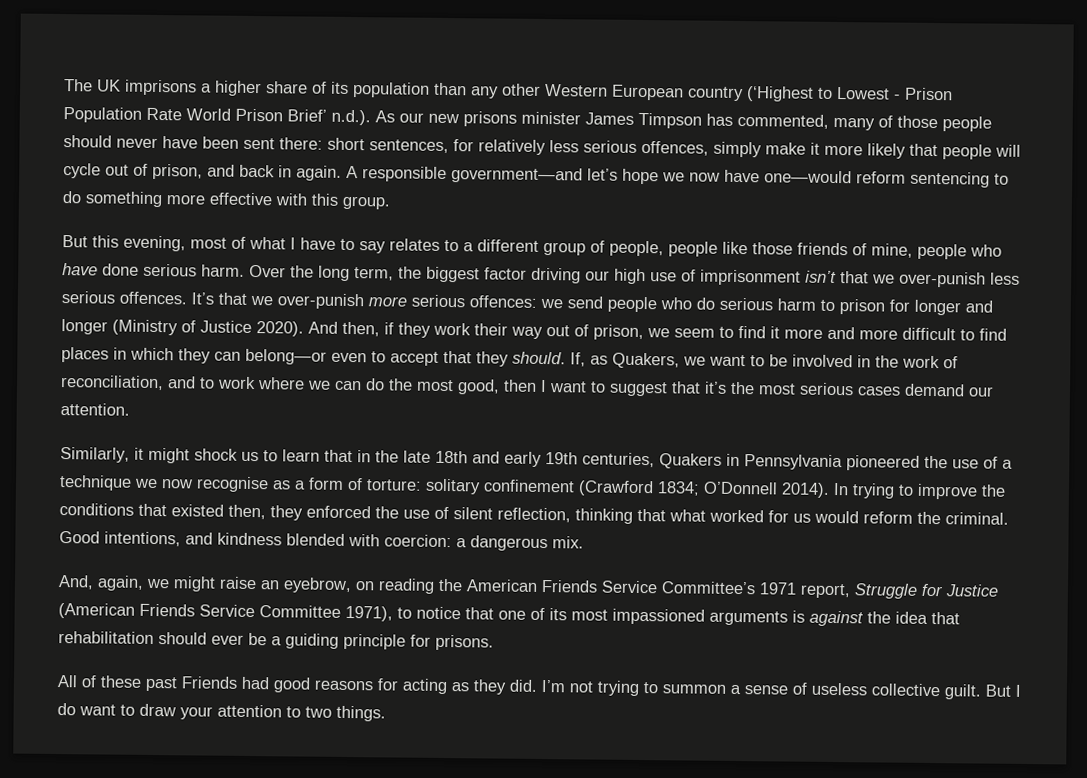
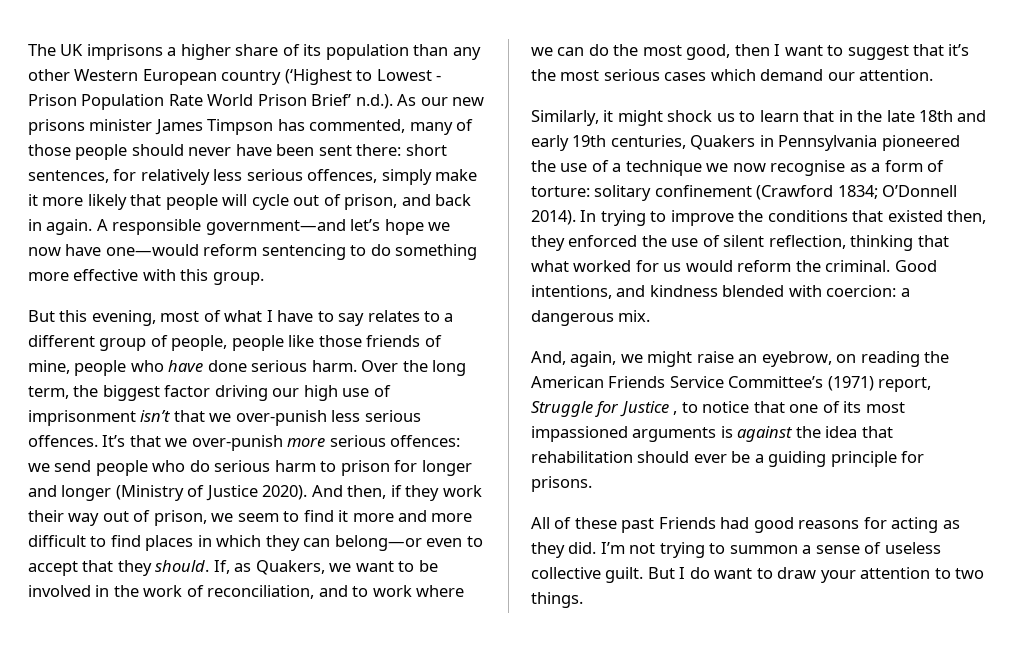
(901, 391) none -> [710,69,756,81] which
[759,582,797,595] 1971 -> [827,376,874,391] (1971)
[58,603,393,622] (American Friends Service Committee 1971), -> [673,411,678,415] ,

